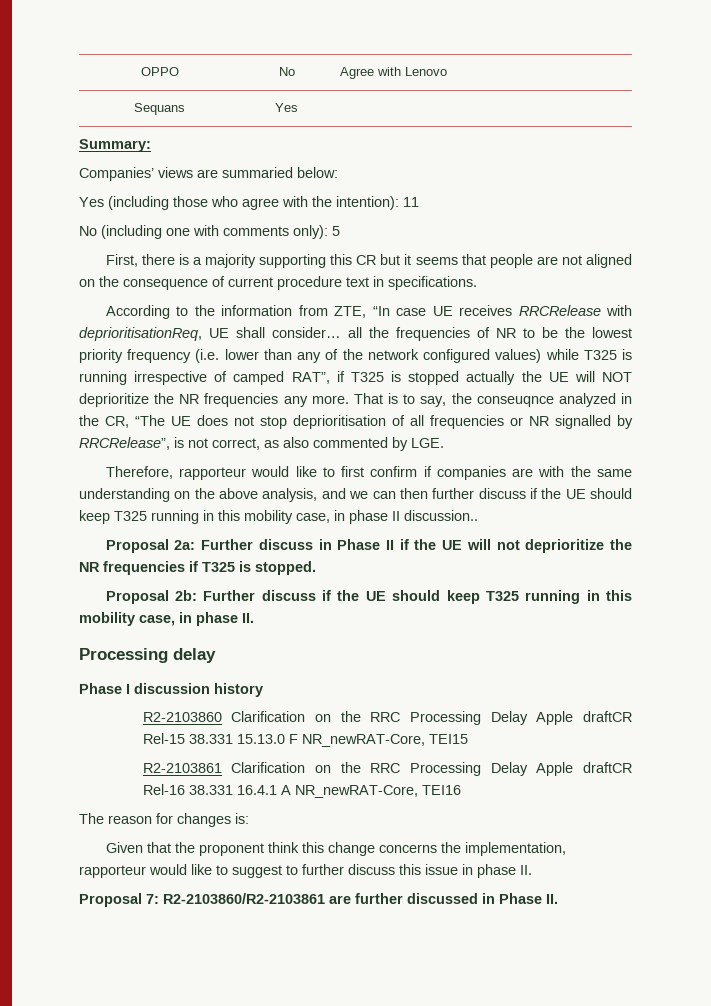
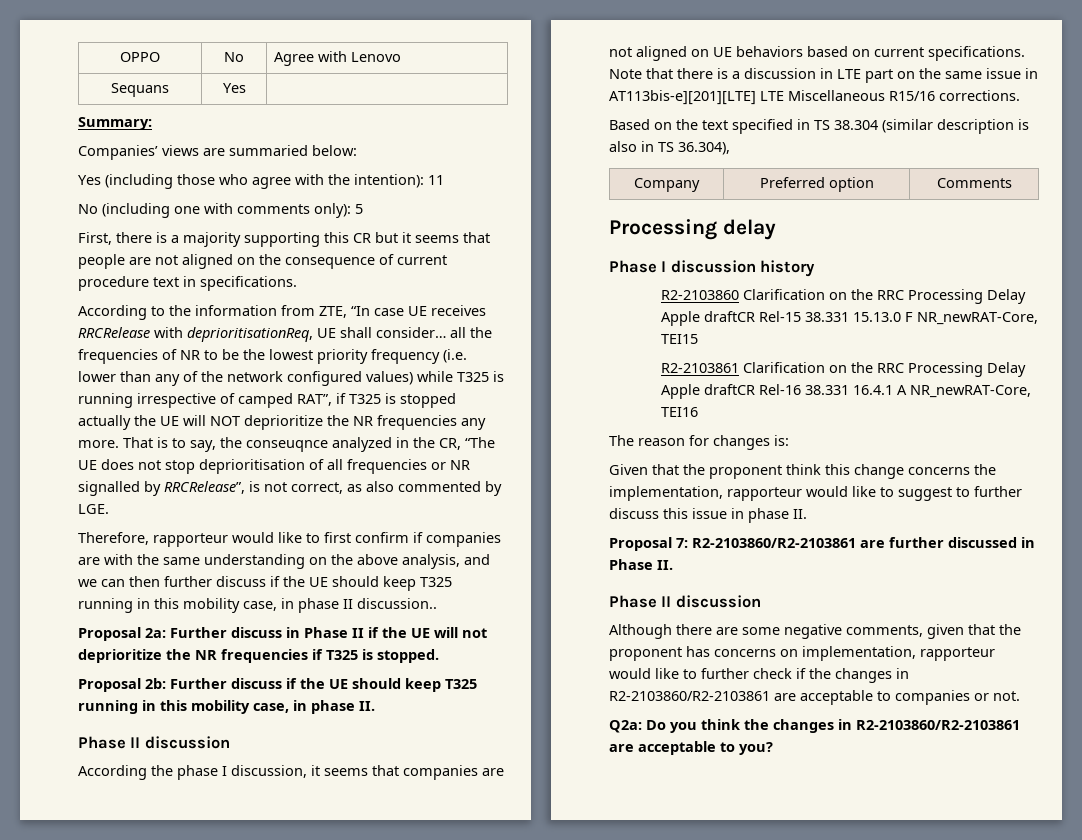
(254, 618) none -> [78,736,230,749] [78,765,504,780] [609,46,1025,61] [609,68,1038,83] [609,90,1020,105] [609,119,1029,134] [609,141,730,155] [634,178,700,192] [759,177,874,192] [936,178,1012,188] // Phase II discussion // According the phase I discussion, it seems that companies are not aligned on UE behaviors based on current specifications. Note that there is a discussion in LTE part on the same issue in AT113bis-e][201][LTE] LTE Miscellaneous R15/16 corrections. // Based on the text specified in TS 38.304 (similar description is also in TS 36.304), // Company | Preferred option | Comments
(558, 899) none -> [609,595,761,608] [609,624,1021,639] [609,646,995,661] [609,668,909,683] [609,690,1020,705] [609,719,1020,733] [609,741,773,755] // Phase II discussion // Although there are some negative comments, given that the proponent has concerns on implementation, rapporteur would like to further check if the changes in R2-2103860/R2-2103861 are acceptable to companies or not. // Q2a: Do you think the changes in R2-2103860/R2-2103861 are acceptable to you?

